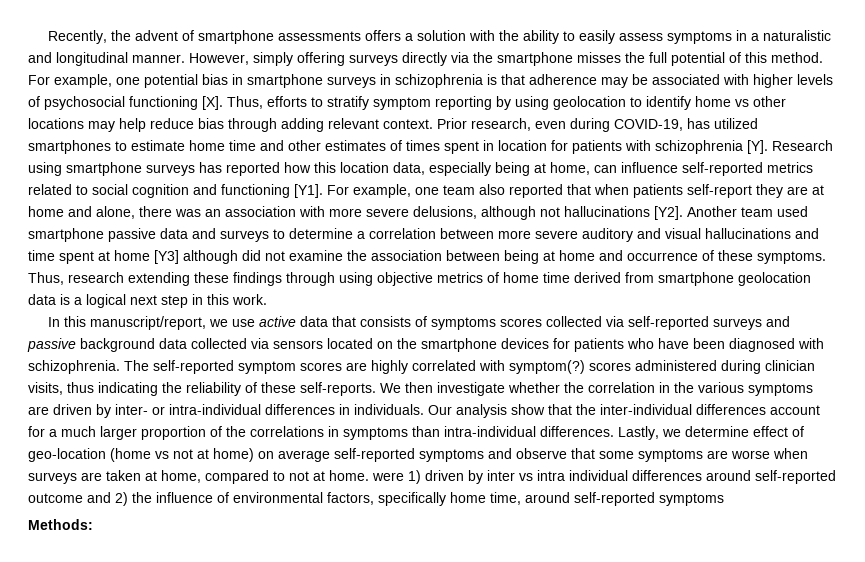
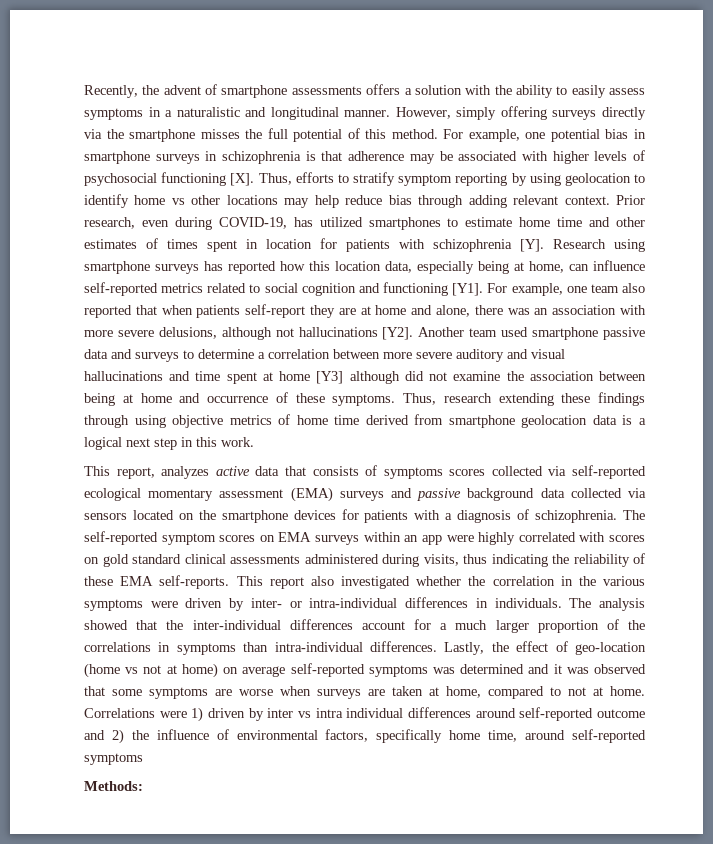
[47,316,255,330] In this manuscript/report, we use -> [84,466,210,479] This report, analyzes
(709, 323) none -> [84,487,333,502] ecological momentary assessment (EMA)
[627,338,824,352] who have been diagnosed with -> [414,509,530,523] with a diagnosis of
[346,360,631,374] are highly correlated with symptom(?) scores -> [259,532,646,545] [84,554,300,567] on EMA surveys within an app were highly correlated with scores on gold standard clinical assessments
[765,360,815,371] clinician -> (419, 560) none
[300,382,505,396] self-reports. We then investigate -> [120,575,410,589] EMA self-reports. This report also investigated
[28,406,49,415] are -> [150,601,178,608] were
[428,404,545,418] Our analysis show -> [569,598,645,611] [84,620,128,630] The analysis showed
[662,426,749,437] we determine -> [491,642,509,652] the
[488,448,567,459] and observe -> [432,664,646,674] was determined and it was observed
(369, 475) none -> [84,708,155,718] Correlations

